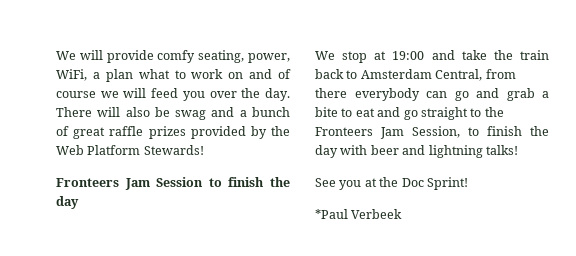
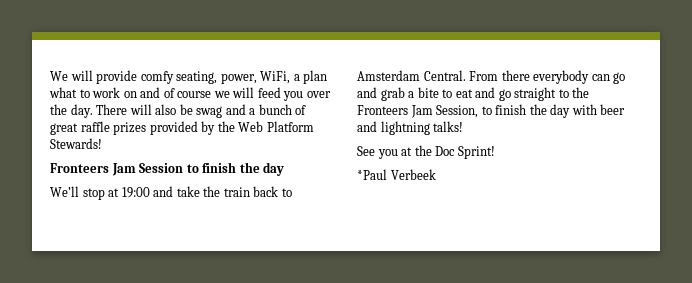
[315,51,335,60] We -> [50,186,79,197] We’ll
[435,69,516,81] Central, from -> [423,70,499,81] Central. From

